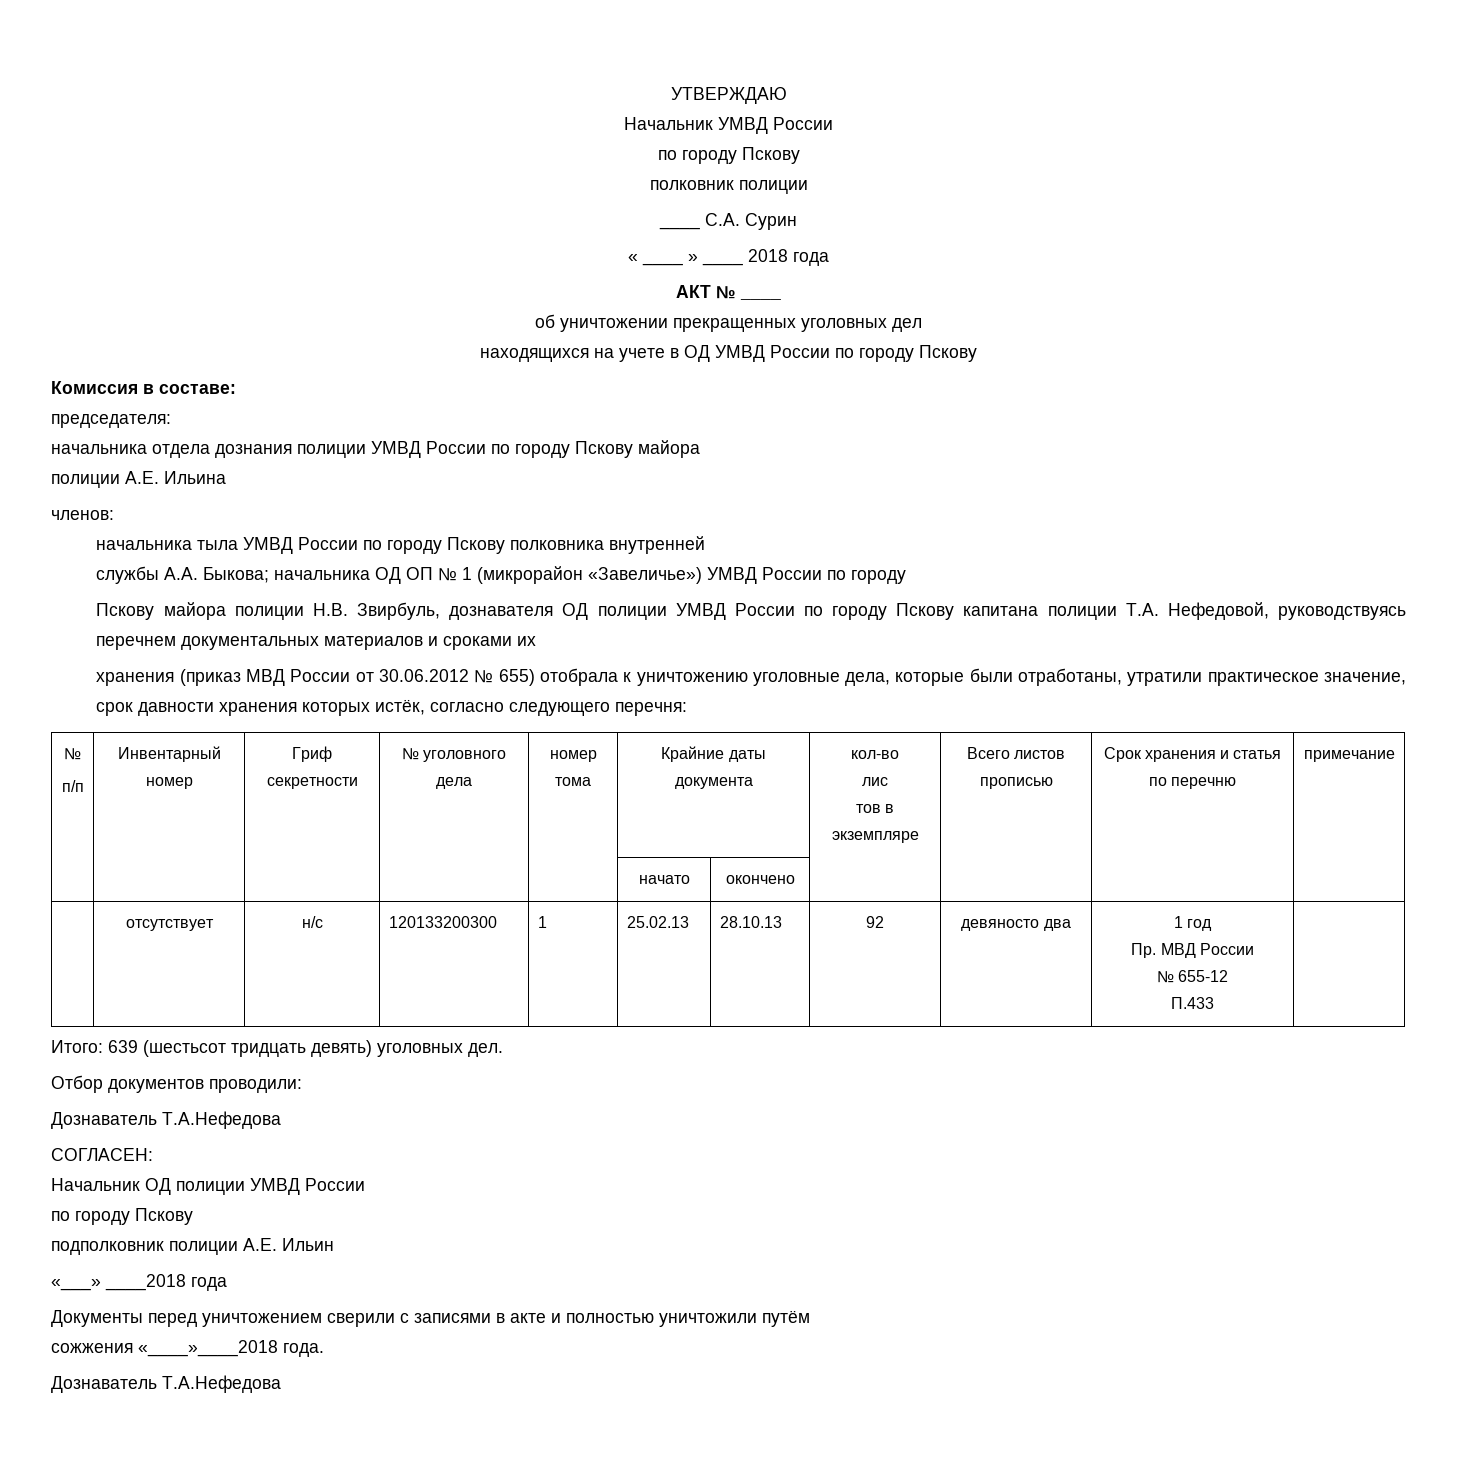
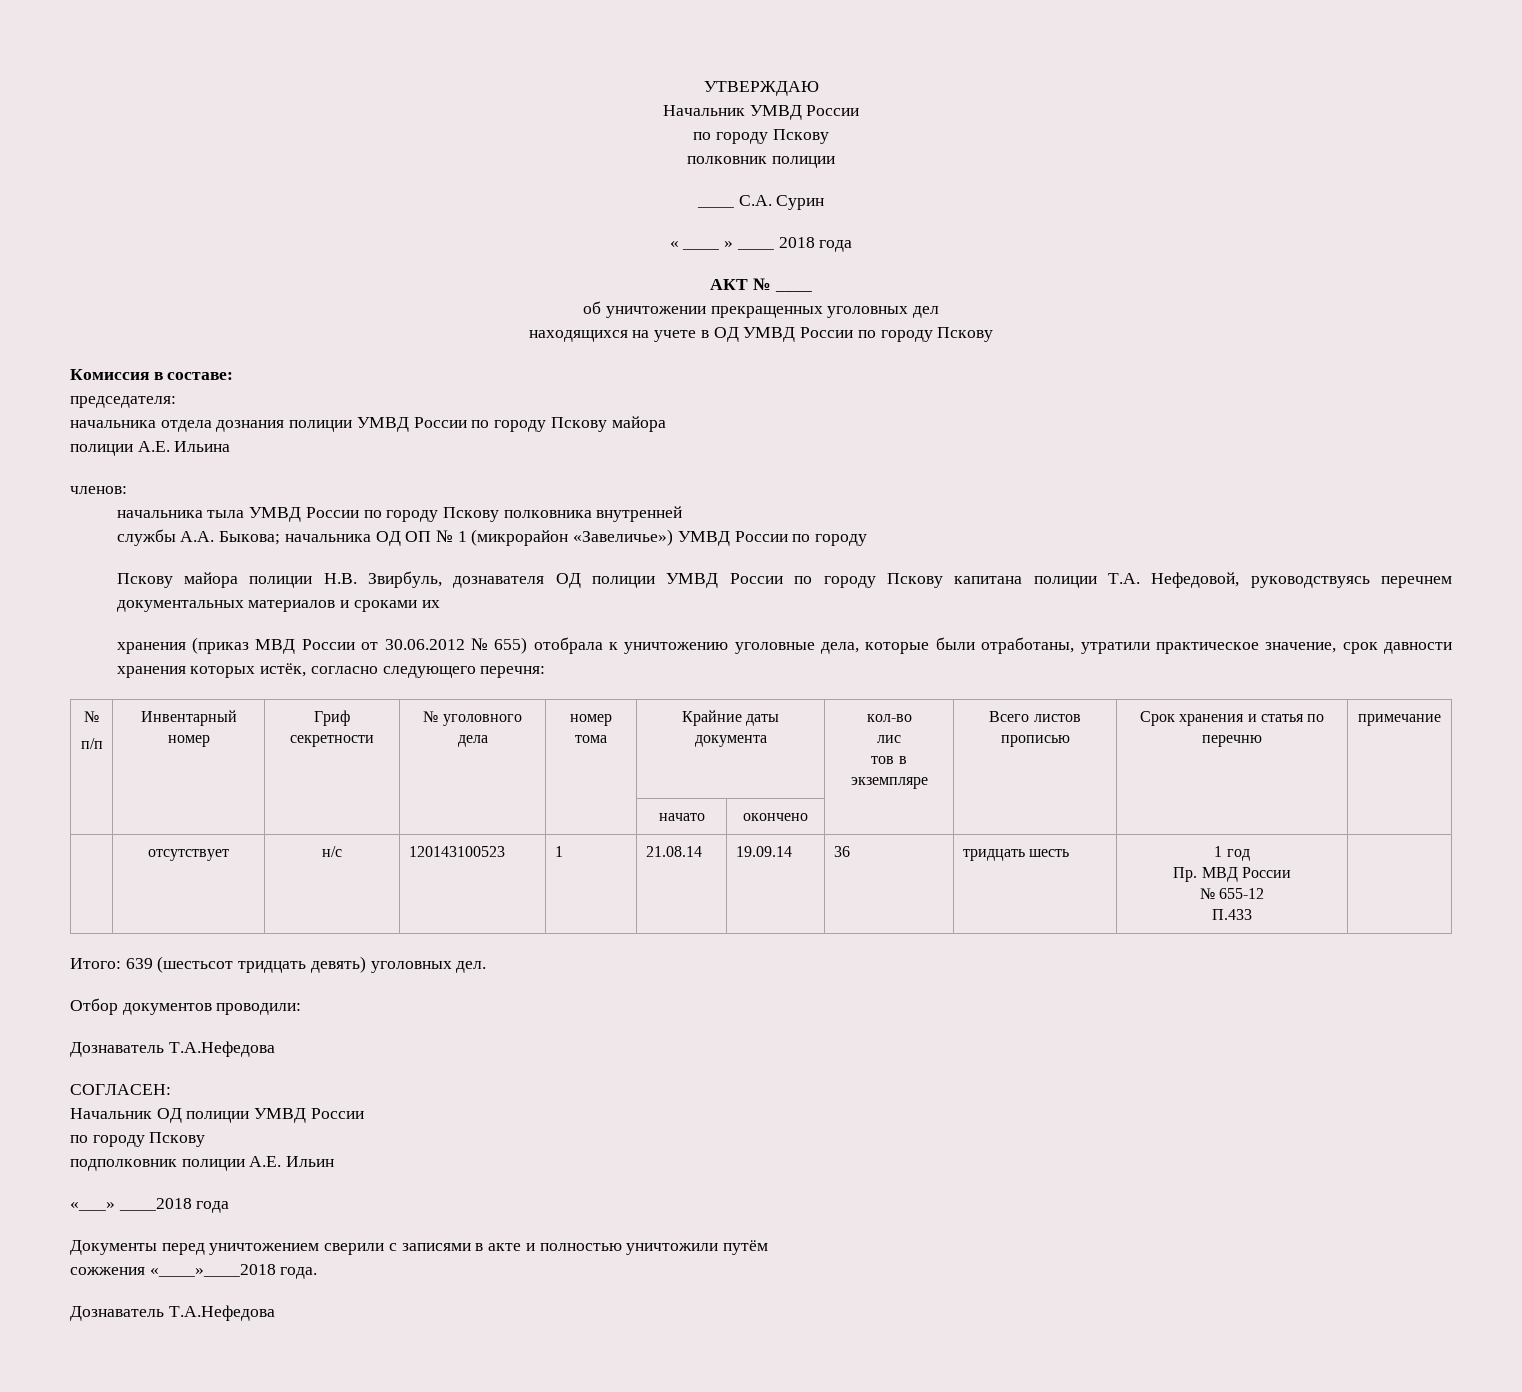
[388,916,497,928] [537,916,547,928] [626,916,689,928] [719,916,782,928] [866,916,884,928] [961,919,1071,931] 120133200300 | 1 | 25.02.13 | 28.10.13 | 92 | девяносто два -> [408,846,505,857] [554,846,563,857] [645,846,702,857] [735,846,792,857] [833,846,850,857] [962,849,1070,861] 120143100523 | 1 | 21.08.14 | 19.09.14 | 36 | тридцать шесть

